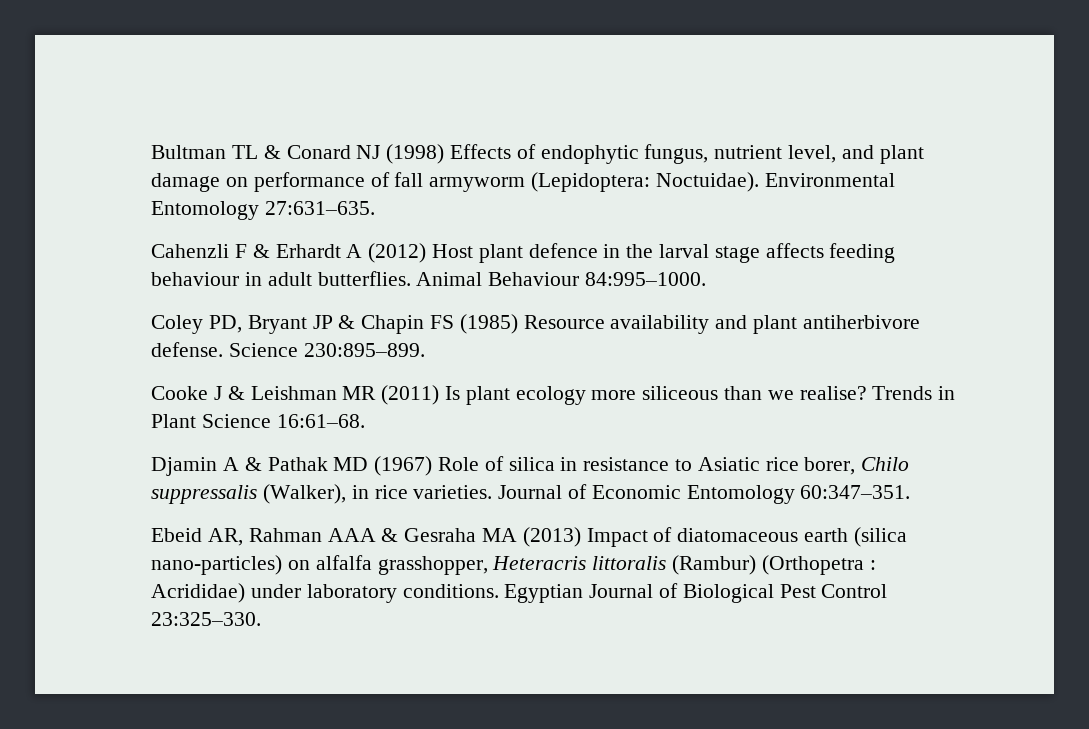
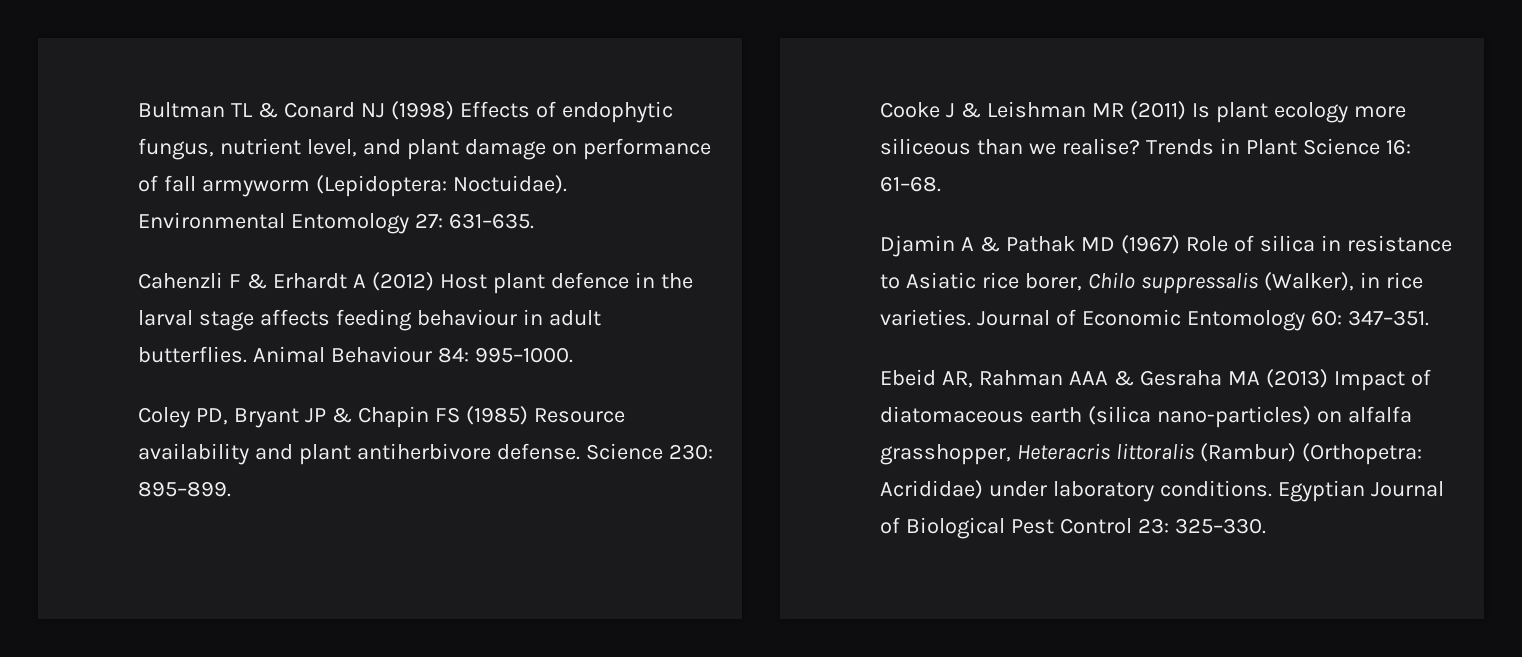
[264,201,375,215] 27:631–635. -> [415,213,535,229] 27: 631–635.
[585,272,707,286] 84:995–1000. -> [438,347,574,363] 84: 995–1000.
[303,343,425,357] 230:895–899. -> [668,444,713,460] [138,481,232,497] 230: 895–899.
[276,414,365,428] 16:61–68. -> [1385,139,1411,155] [880,176,942,192] 16: 61–68.
[800,485,911,499] 60:347–351. -> [1311,310,1429,326] 60: 347–351.
[761,555,876,575] (Orthopetra : -> [1302,443,1423,465] (Orthopetra:
[151,612,262,626] 23:325–330. -> [1138,518,1267,534] 23: 325–330.

